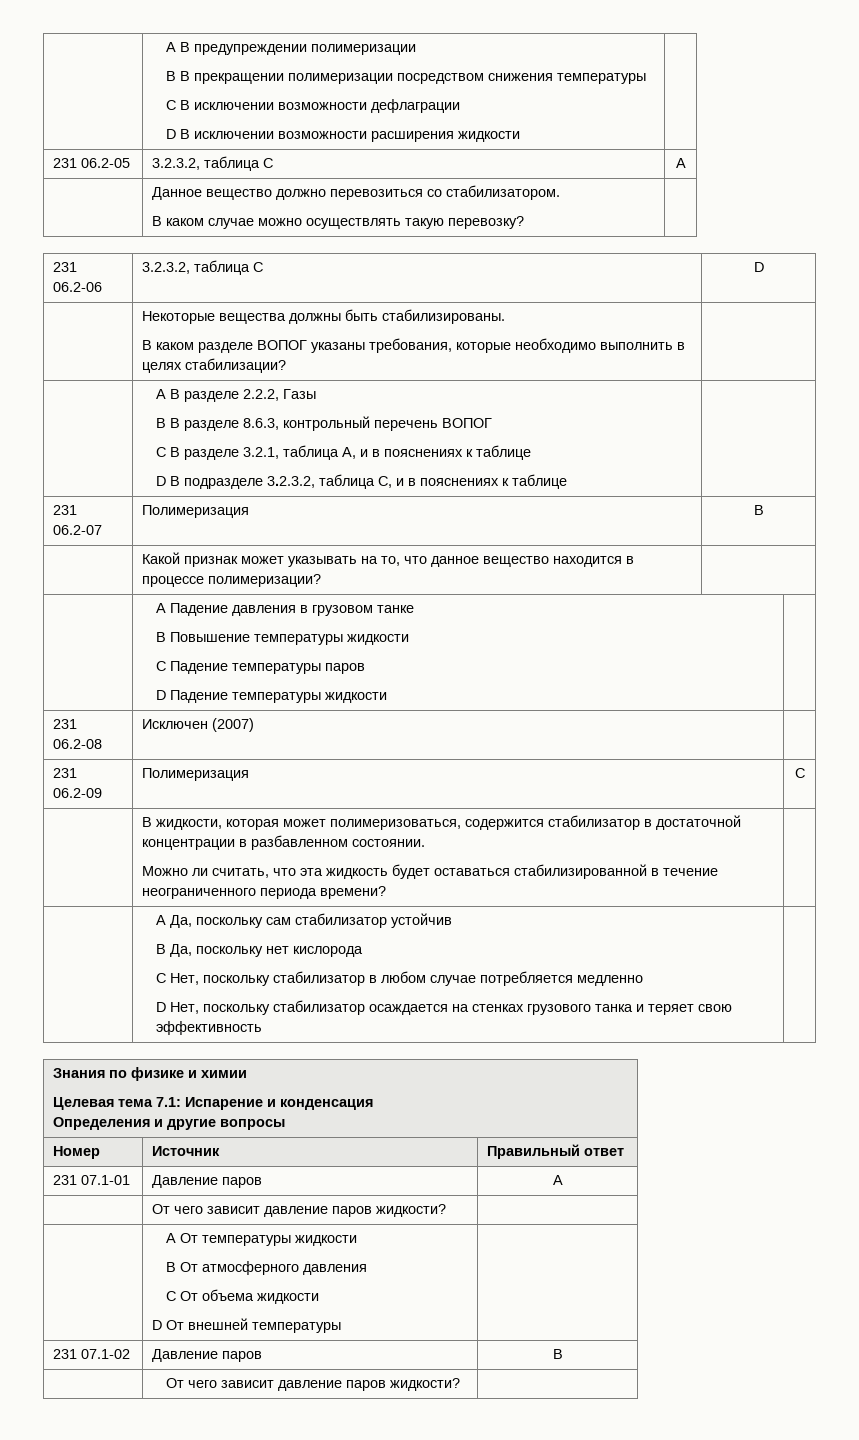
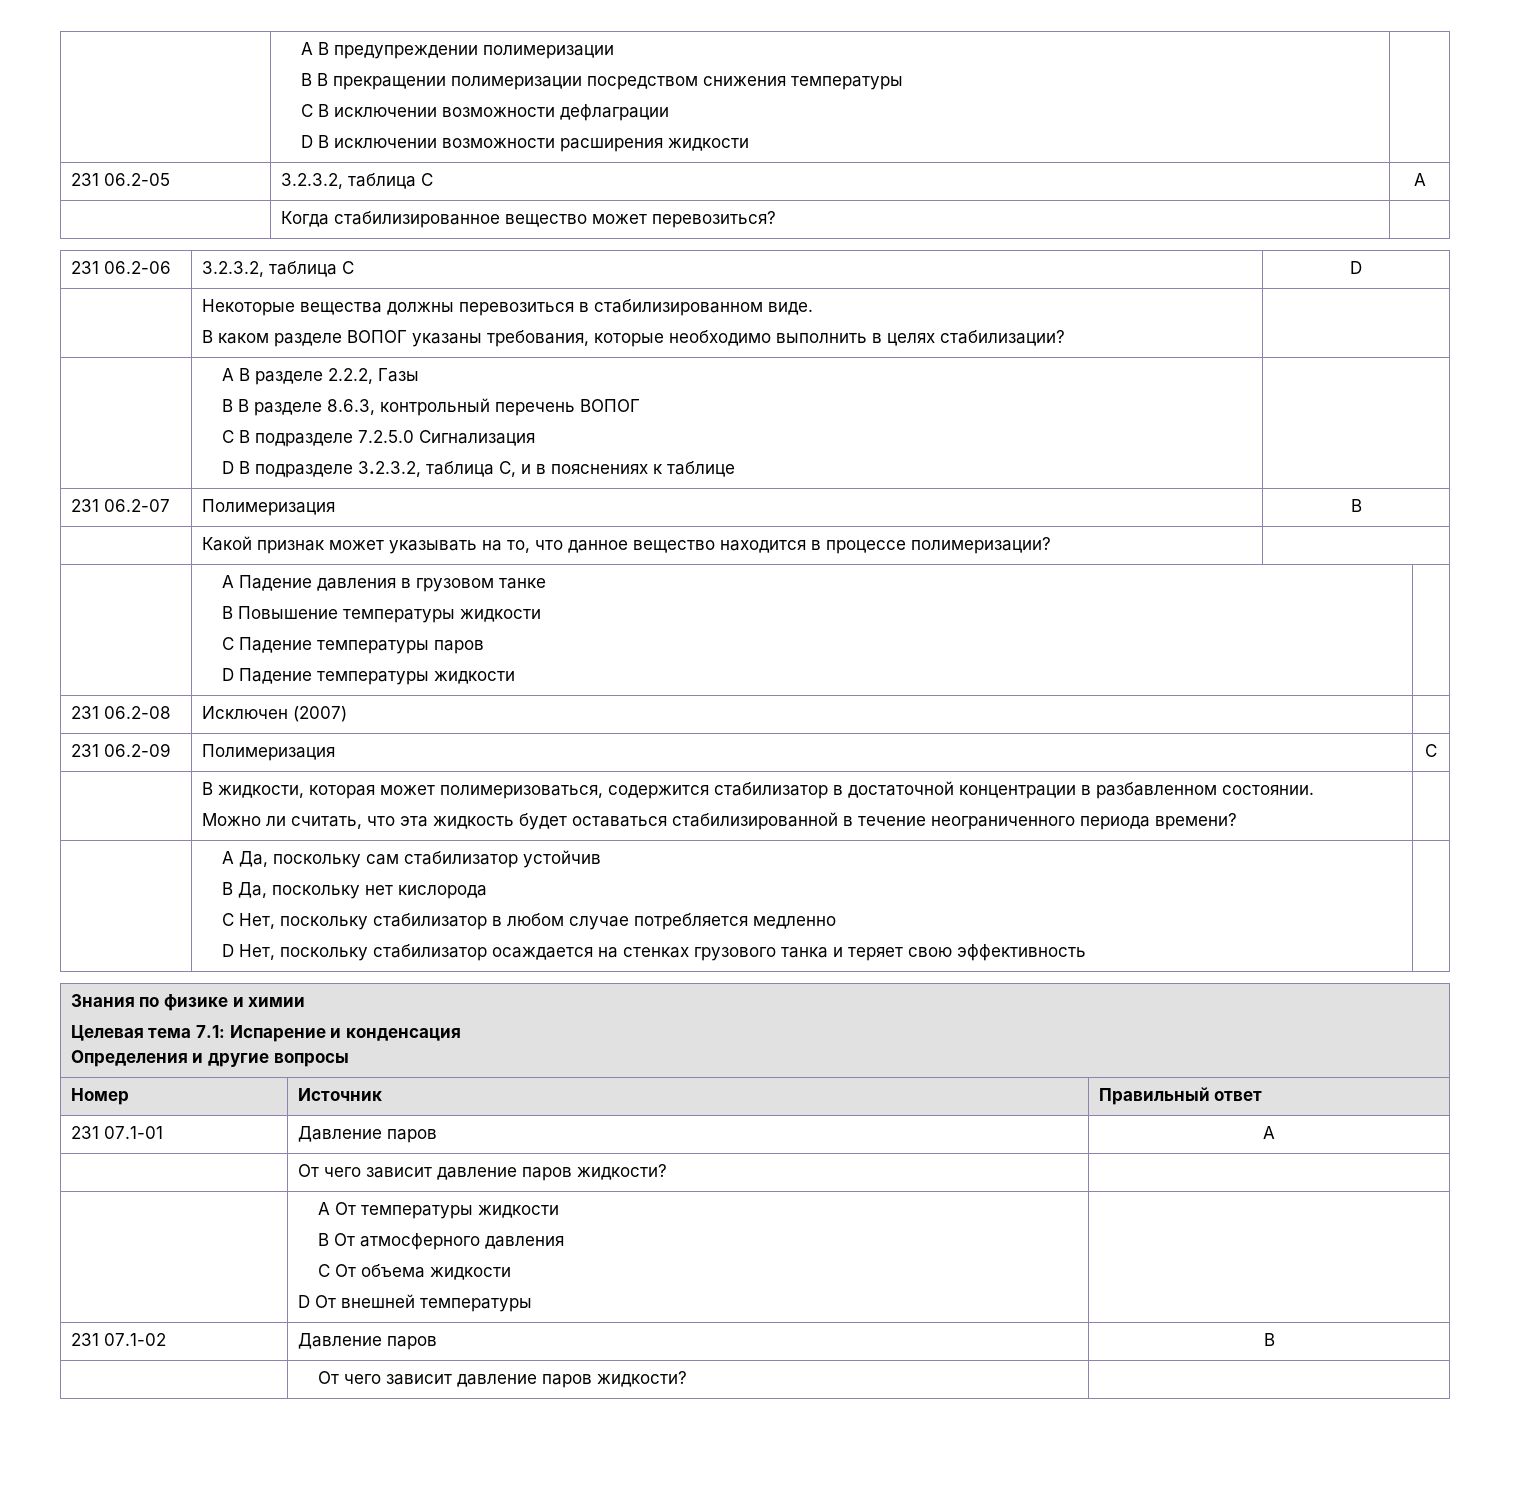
[152,185,561,200] [152,216,525,229] Данное вещество должно перевозиться со стабилизатором. // В каком случае можно осуществлять такую перевозку? -> [280,211,776,228] Когда стабилизированное вещество может перевозиться?
[345,309,506,324] быть стабилизированы. -> [458,299,813,316] перевозиться в стабилизированном виде.
[183,445,531,460] разделе 3.2.1, таблица А, и в пояснениях к таблице -> [254,430,535,447] подразделе 7.2.5.0 Сигнализация

